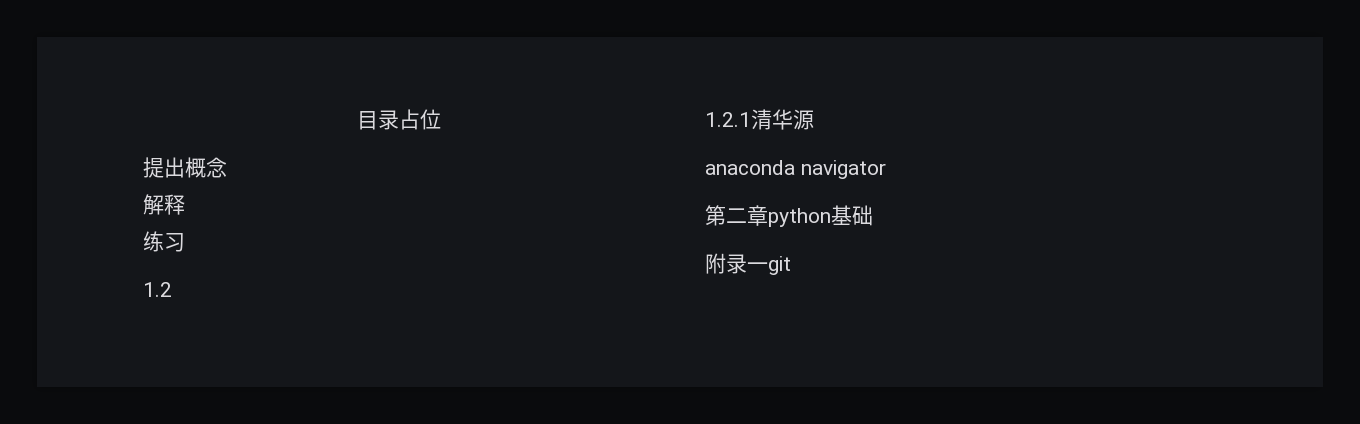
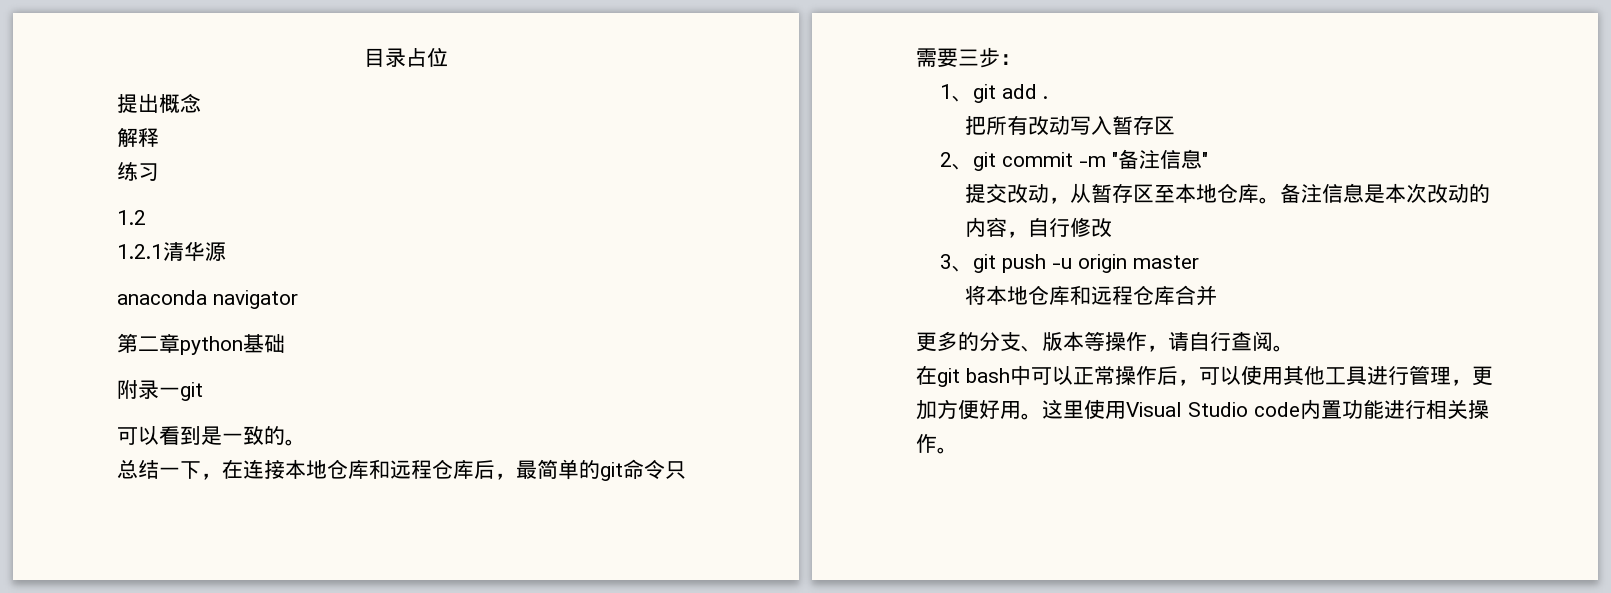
(791, 265) none -> [117,426,306,446] [117,459,686,481] [916,47,1021,68] [940,84,1049,103] [964,115,1175,135] [940,149,1209,171] [964,183,1490,204] [964,217,1112,238] [940,254,1200,273] [964,285,1217,306] [916,331,1294,352] [916,365,1493,387] [916,399,1489,420] [916,434,958,454] // 可以看到是一致的。 // 总结一下，在连接本地仓库和远程仓库后，最简单的git命令只需要三步： // 1、git add . // 把所有改动写入暂存区 // 2、git commit -m "备注信息" // 提交改动，从暂存区至本地仓库。备注信息是本次改动的内容，自行修改 // 3、git push -u origin master // 将本地仓库和远程仓库合并 // 更多的分支、版本等操作，请自行查阅。 // 在git bash中可以正常操作后，可以使用其他工具进行管理，更加方便好用。这里使用Visual Studio code内置功能进行相关操作。

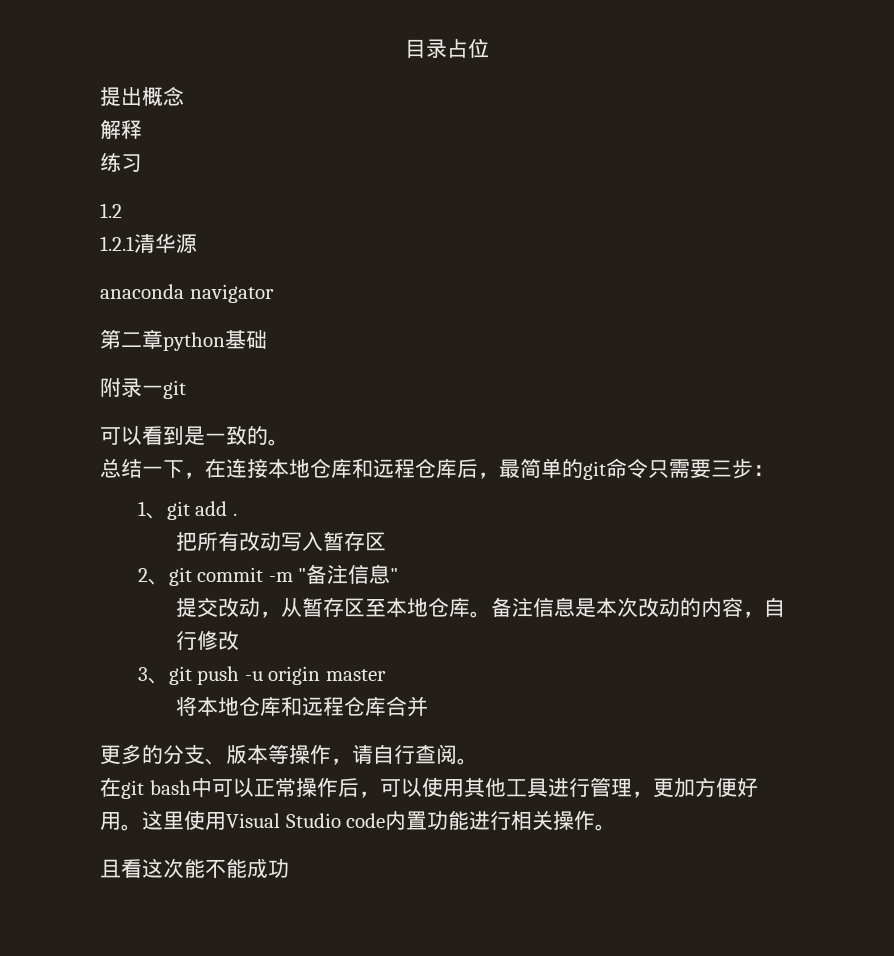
(958, 450) none -> [100,858,289,878] // 且看这次能不能成功

